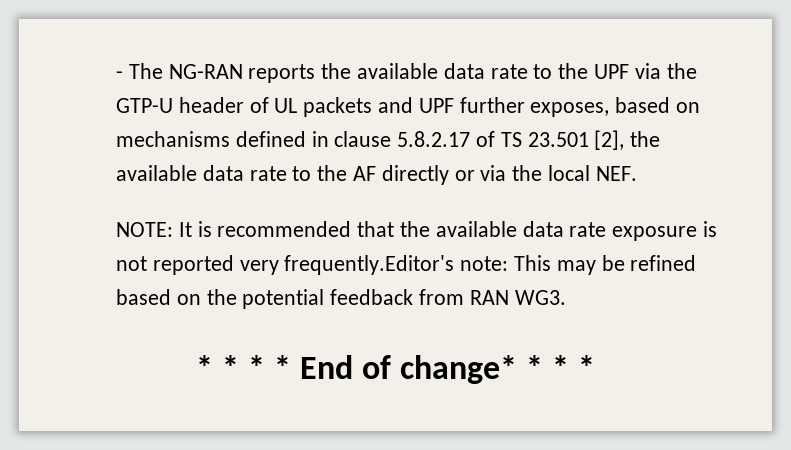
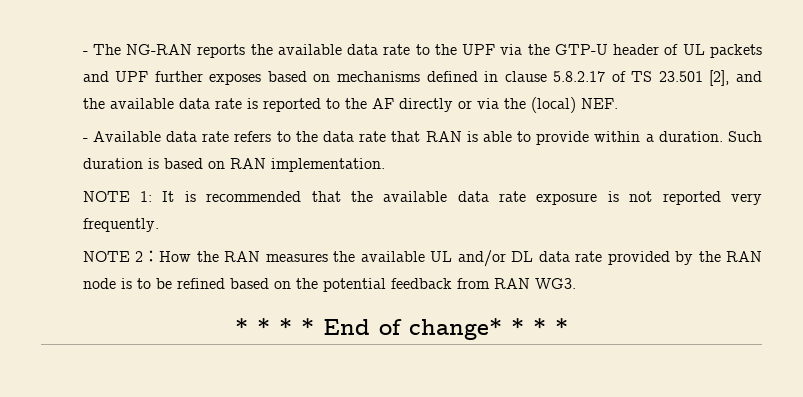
[530,102,610,117] exposes, -> [209,73,262,85] exposes
[630,131,661,147] [115,165,287,181] the available data rate -> [736,71,762,82] [82,98,321,112] and the available data rate is reported
[547,165,590,181] local -> [530,97,576,113] (local)
[115,222,173,237] NOTE: -> [82,131,762,145] [82,158,385,172] [82,191,153,202] - Available data rate refers to the data rate that RAN is able to provide within a duration. Such duration is based on RAN implementation. // NOTE 1:
[284,255,596,275] frequently.Editor's note: This may -> [82,218,159,232] [82,250,762,267] [82,278,151,289] frequently. // NOTE 2：How the RAN measures the available UL and/or DL data rate provided by the RAN node is to

